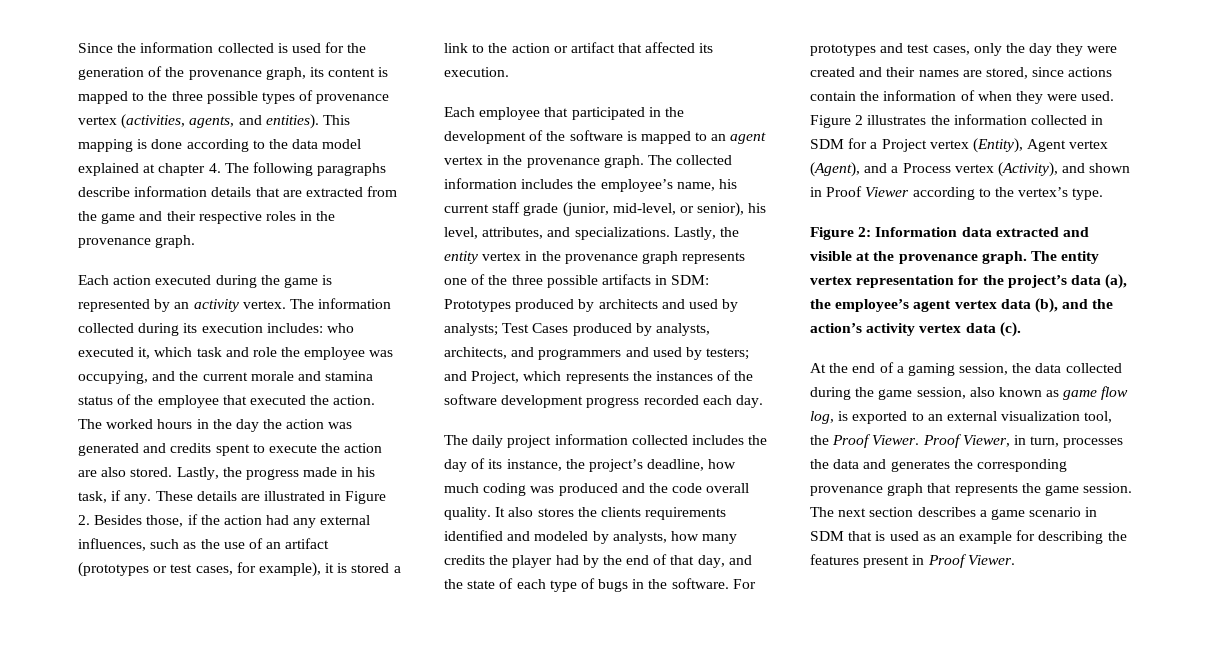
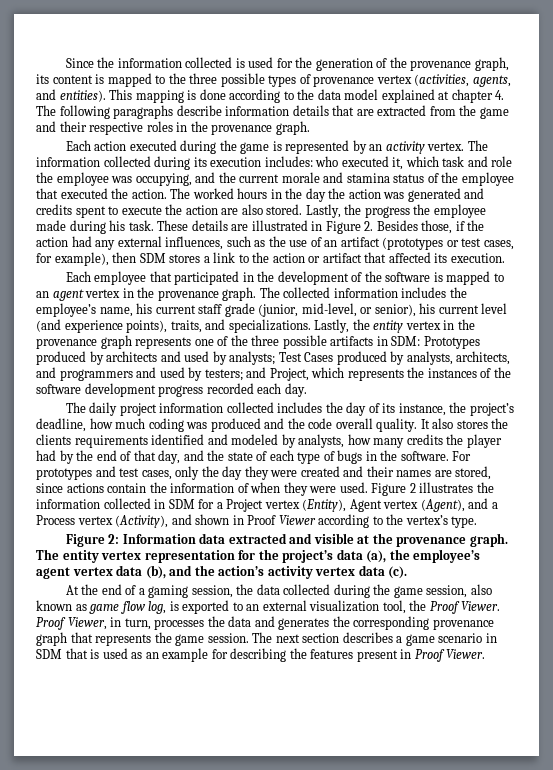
[303,467,376,477] [78,490,152,504] made in his task, if any. -> [413,204,486,218] [36,220,154,234] the employee made during his task.
[325,563,390,573] it is stored -> [112,252,201,263] then SDM stores
[444,227,544,239] level, attributes, -> [438,303,508,314] [36,319,202,333] current level (and experience points), traits,

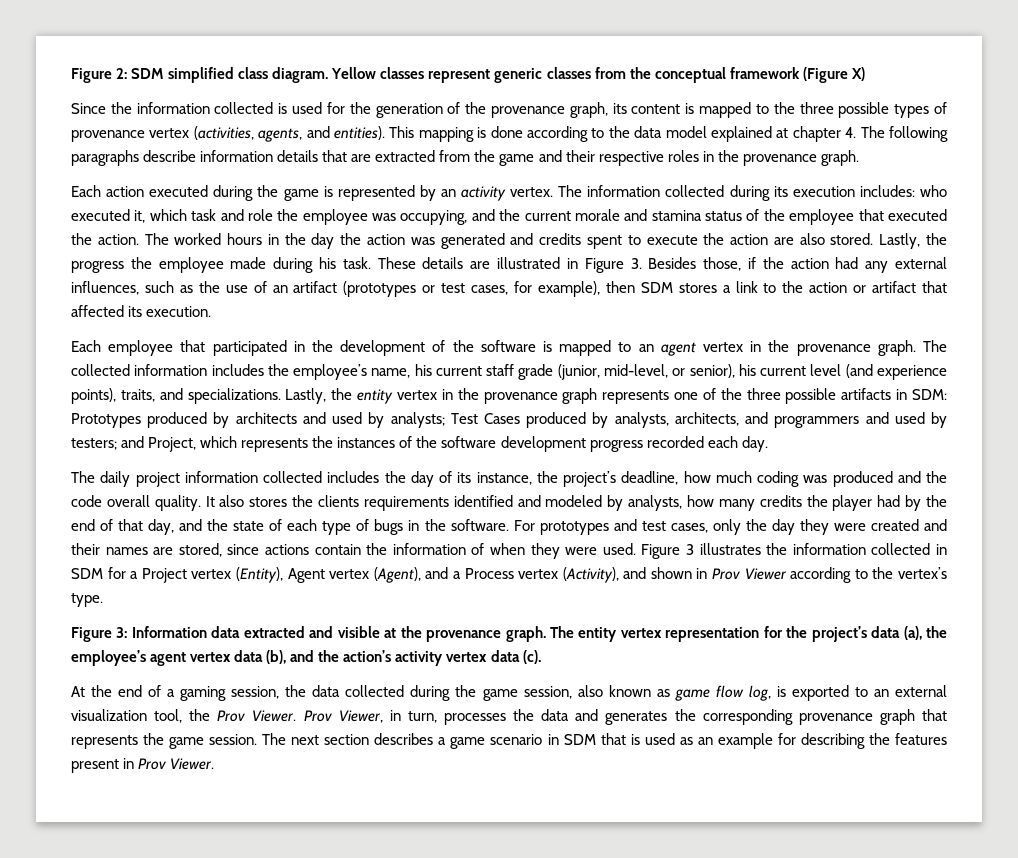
(65, 63) none -> [71,67,865,83] Figure 2: SDM simplified class diagram. Yellow classes represent generic classes from the conceptual framework (Figure X) //
[364,221,374,231] 2. -> [630,258,642,269] 3.
[409,483,416,493] 2 -> [686,544,695,555] 3
[247,515,277,525] Proof -> [712,568,741,580] Prov
[108,534,120,544] 2: -> [116,627,128,638] 3:
[429,601,501,614] [36,617,66,630] Proof Viewer. Proof -> [217,710,332,722] Prov Viewer. Prov
[414,649,445,662] Proof -> [138,758,167,770] Prov

